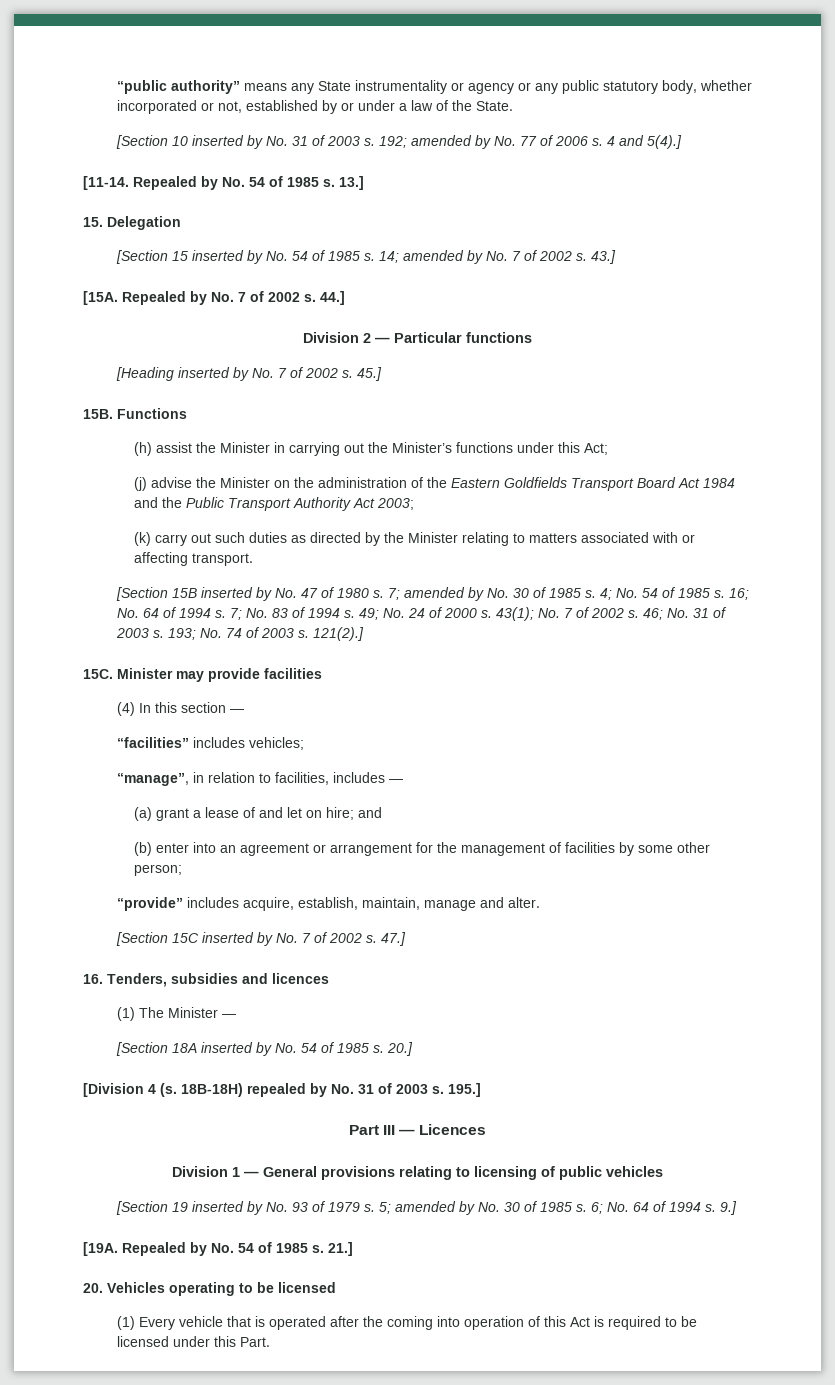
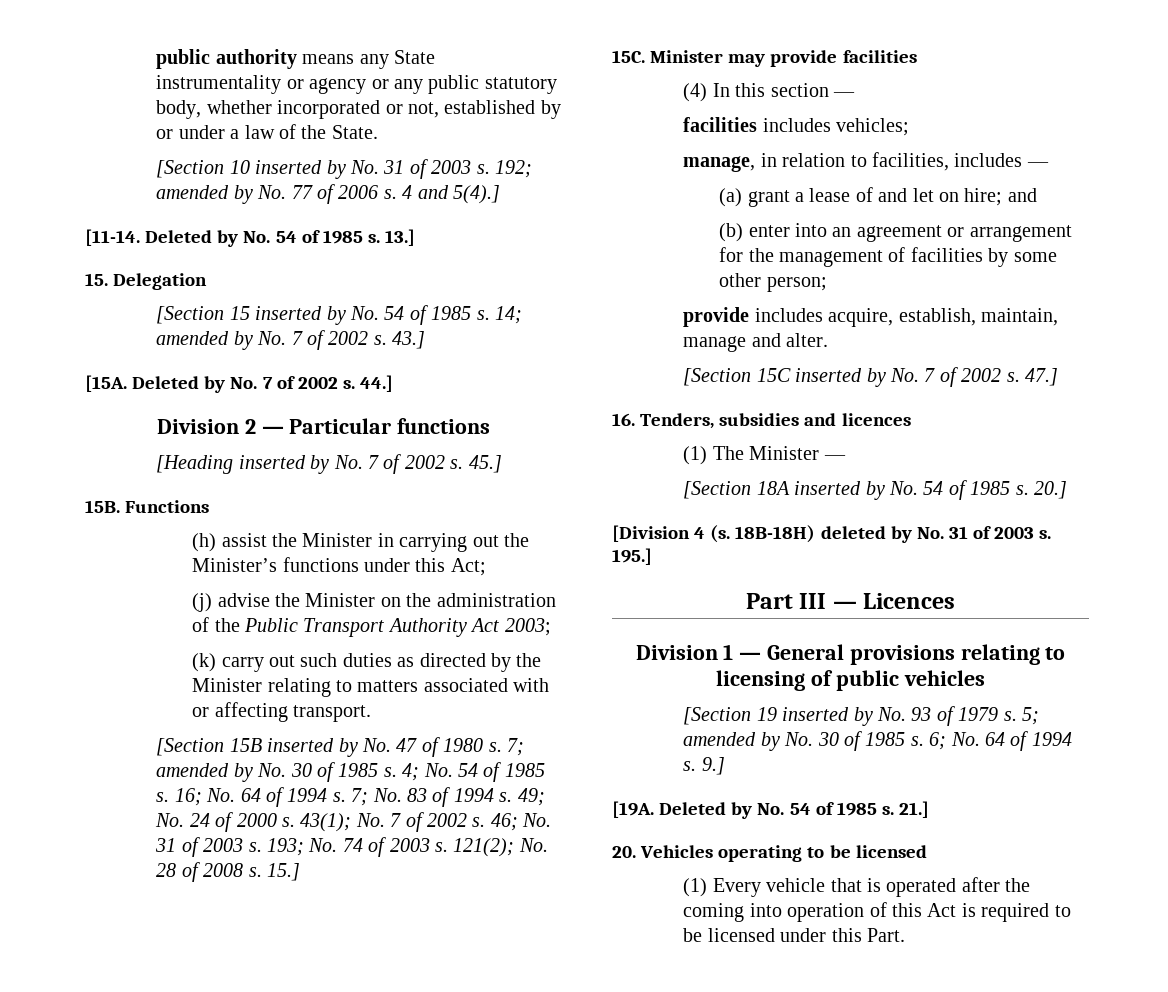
[116,80,240,94] “public authority” -> [156,49,297,69] public authority
[133,176,197,190] Repealed -> [145,230,213,243] Deleted
[122,291,186,305] Repealed -> [132,376,200,389] Deleted
[450,477,735,491] [133,497,182,508] Eastern Goldfields Transport Board Act 1984 and the -> (240, 625) none
[312,627,364,641] 121(2).] -> [453,838,548,857] [156,862,301,882] 121(2); No. 28 of 2008 s. 15.]
[116,737,189,748] “facilities” -> [683,117,758,132] facilities
[116,773,189,786] “manage”, -> [683,156,756,172] manage,
[116,897,183,911] “provide” -> [683,307,750,327] provide
[247,1083,306,1097] repealed -> [820,526,886,539] deleted
[122,1242,186,1256] Repealed -> [659,802,727,815] Deleted

